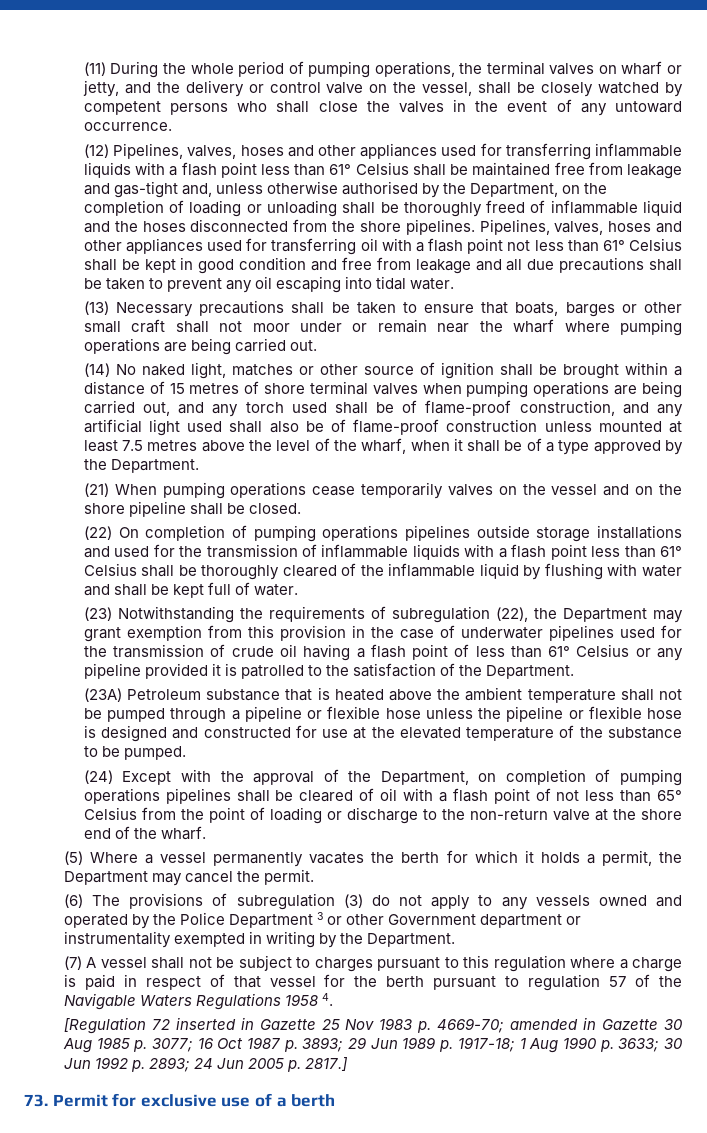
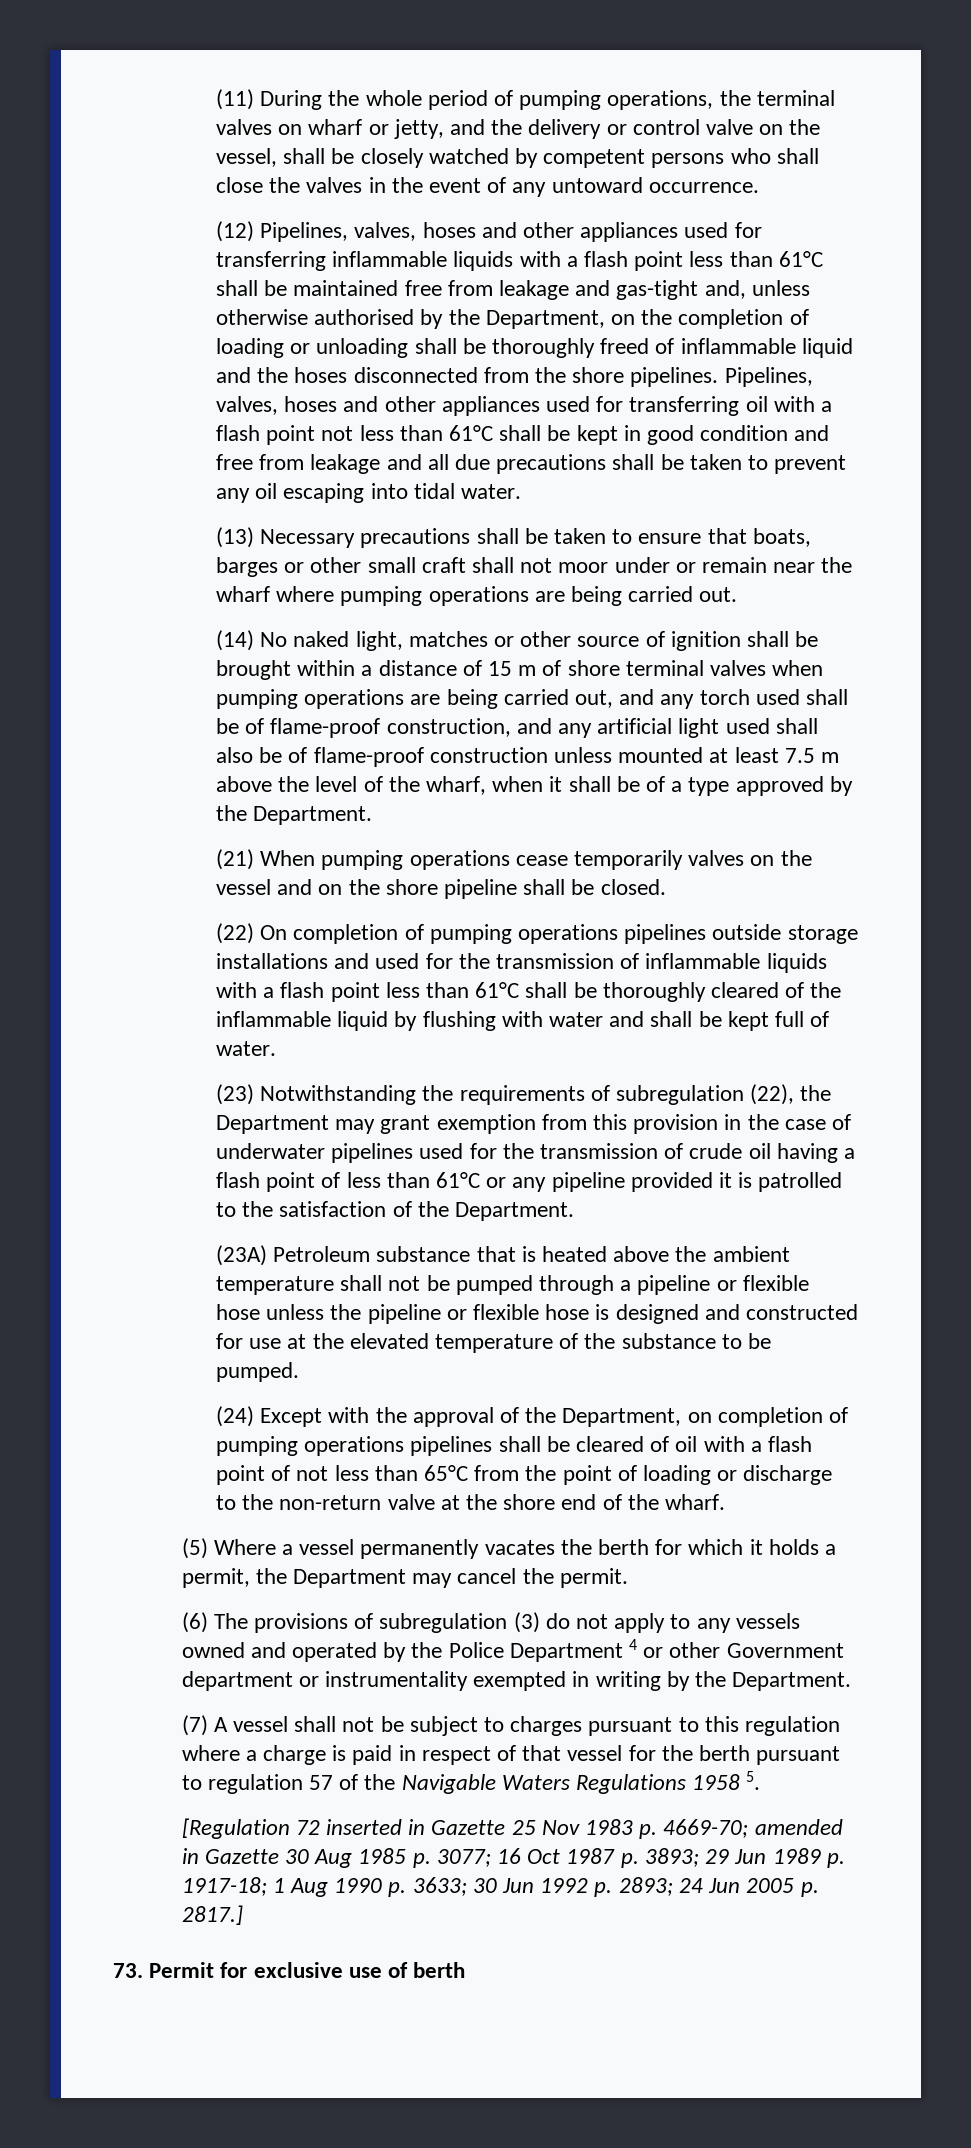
[329,162,409,175] 61° Celsius -> [778,251,823,267] 61°C
[602,238,682,251] 61° Celsius -> [448,425,493,441] 61°C
[189,383,240,394] metres -> [518,665,537,676] m
[147,440,198,451] metres -> [820,752,839,763] m
[660,546,683,557] [83,563,137,576] 61° Celsius -> [475,982,520,998] 61°C
[548,644,630,657] 61° Celsius -> [435,1172,480,1188] 61°C
[657,790,683,801] [83,807,137,820] 65° Celsius -> [423,1465,468,1481] 65°C
[317,912,324,920] 3 -> [629,1639,638,1650] 4
[322,993,334,1006] 4. -> [746,1771,761,1790] 5.
[276,1097,287,1107] a -> (409, 1970) none

